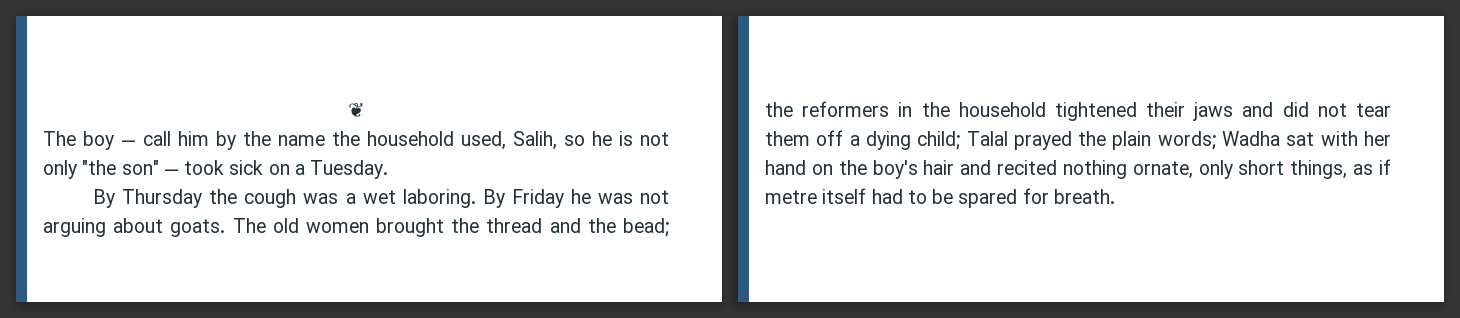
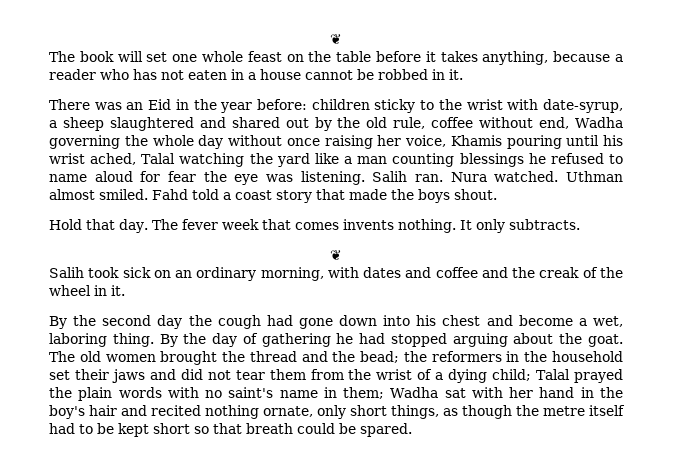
[83,131,669,150] [43,160,389,179] [93,189,669,208] [43,218,226,237] boy — call him by the name the household used, Salih, so he is not only "the son" — took sick on a Tuesday. // By Thursday the cough was a wet laboring. By Friday he was not arguing about goats. -> [79,51,623,65] [49,69,463,80] [49,99,623,113] [49,117,624,131] [49,135,623,149] [49,153,624,167] [49,171,623,185] [49,189,497,203] [49,219,580,233] [330,250,342,260] [49,267,623,281] [49,285,125,296] [49,315,623,329] [49,333,623,347] book will set one whole feast on the table before it takes anything, because a reader who has not eaten in a house cannot be robbed in it. // There was an Eid in the year before: children sticky to the wrist with date-syrup, a sheep slaughtered and shared out by the old rule, coffee without end, Wadha governing the whole day without once raising her voice, Khamis pouring until his wrist ached, Talal watching the yard like a man counting blessings he refused to name aloud for fear the eye was listening. Salih ran. Nura watched. Uthman almost smiled. Fahd told a coast story that made the boys shout. // Hold that day. The fever week that comes invents nothing. It only subtracts. // ❦ // Salih took sick on an ordinary morning, with dates and coffee and the creak of the wheel in it. // By the second day the cough had gone down into his chest and become a wet, laboring thing. By the day of gathering he had stopped arguing about the goat.
[1054,102,1137,121] tightened -> [49,370,70,380] set
[816,130,844,146] off -> [310,369,433,380] from the wrist of
[1157,131,1216,150] words; -> [118,387,385,399] words with no saint's name in them;
[811,164,833,175] on -> [580,387,594,398] in
[1379,159,1391,175] if -> [462,405,539,419] though the
[958,188,1115,208] spared for breath. -> [118,423,412,437] kept short so that breath could be spared.

